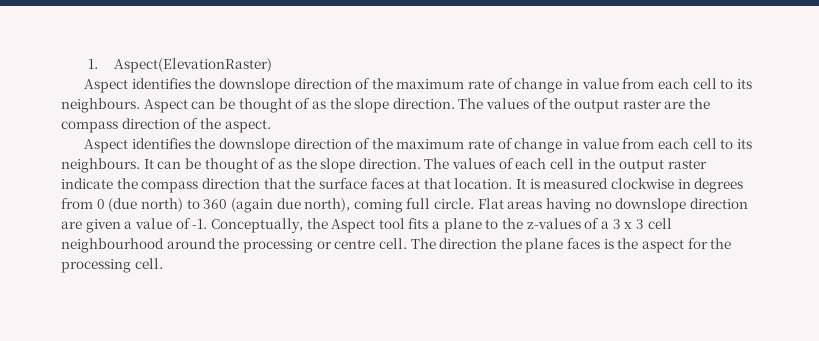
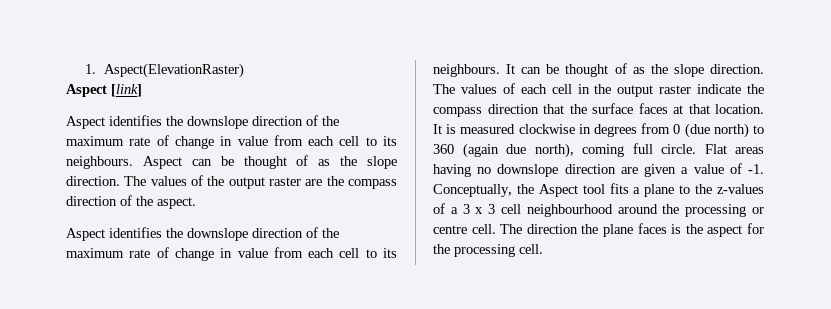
(273, 65) none -> [66,84,142,97] // Aspect [link]

